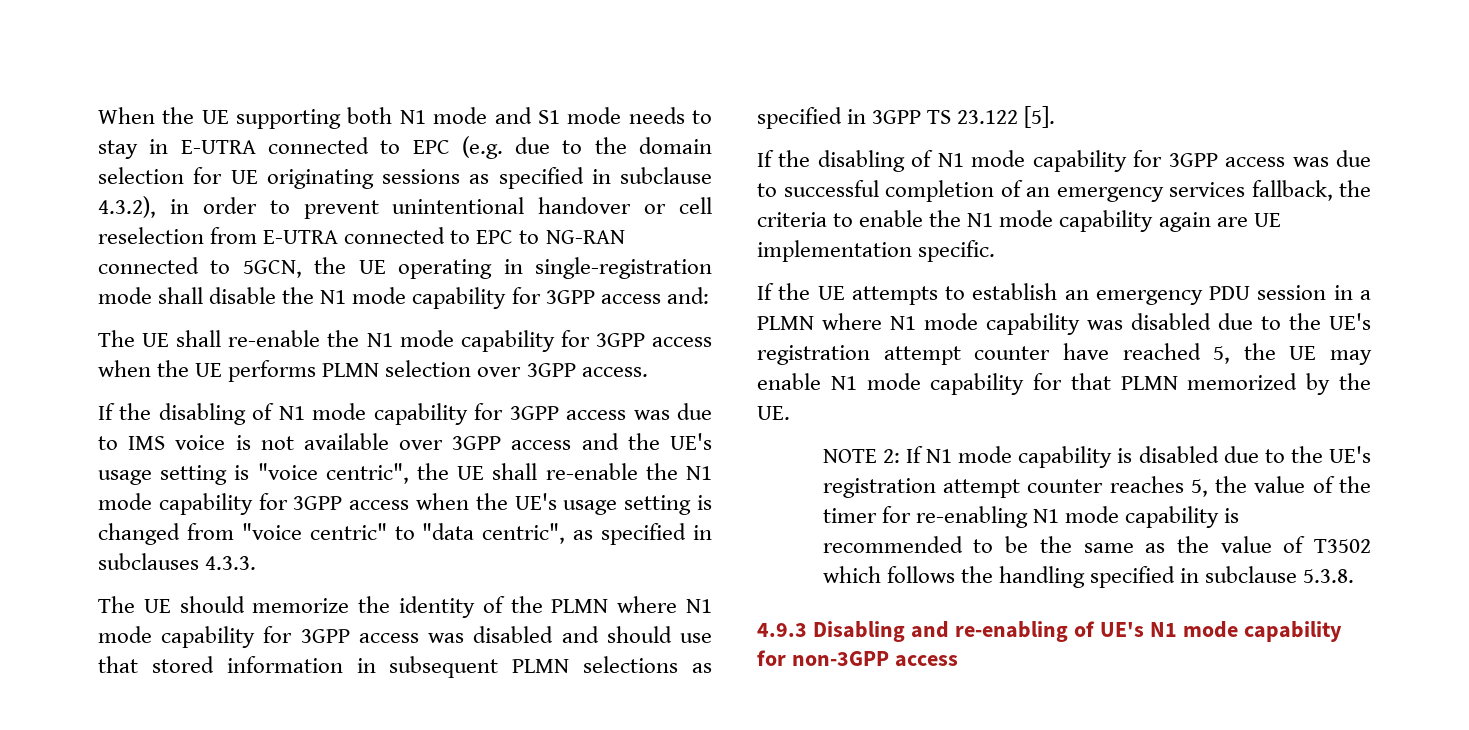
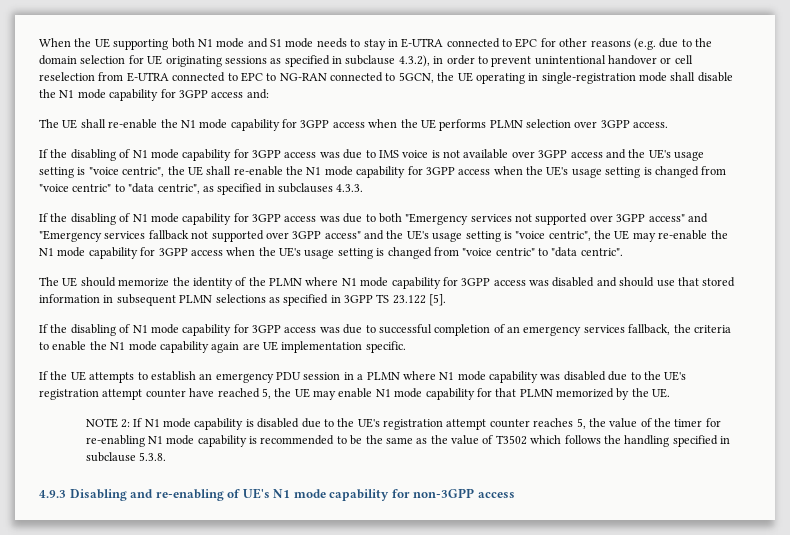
(450, 147) none -> [540,38,631,47] for other reasons
(257, 563) none -> [39,213,708,225] [39,230,728,242] [39,247,623,259] // If the disabling of N1 mode capability for 3GPP access was due to both "Emergency services not supported over 3GPP access" and "Emergency services fallback not supported over 3GPP access" and the UE's usage setting is "voice centric", the UE may re-enable the N1 mode capability for 3GPP access when the UE's usage setting is changed from "voice centric" to "data centric".

